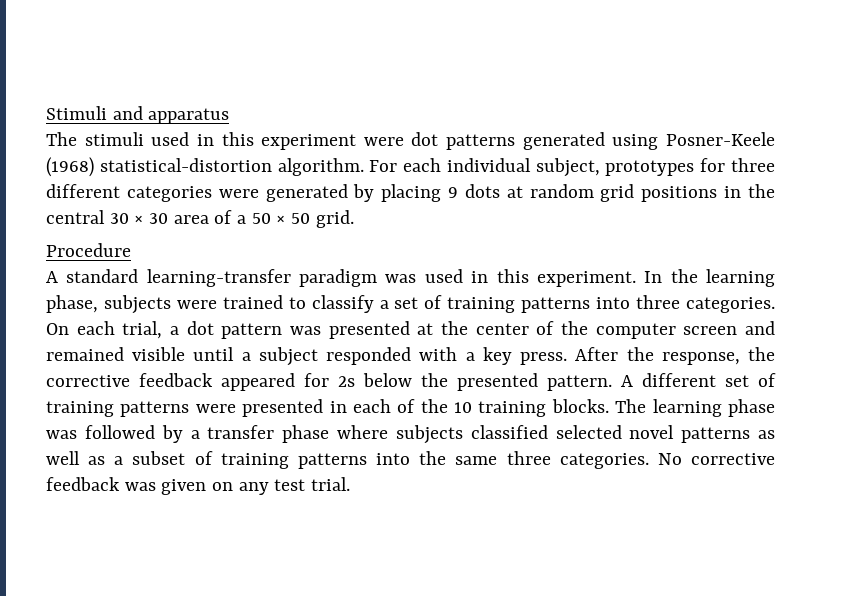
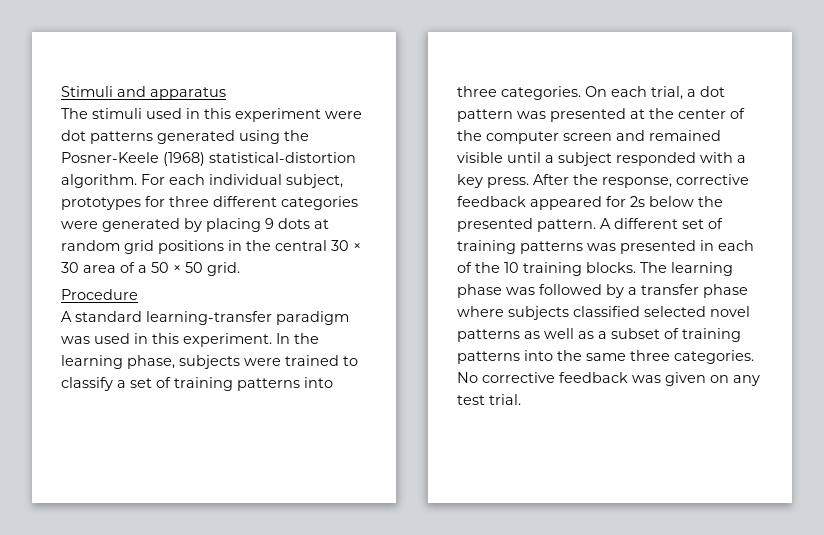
(659, 142) none -> [284,130,309,141] the
[748,347,776,361] the -> (672, 182) none
[195,404,236,413] were -> [587,243,616,251] was

